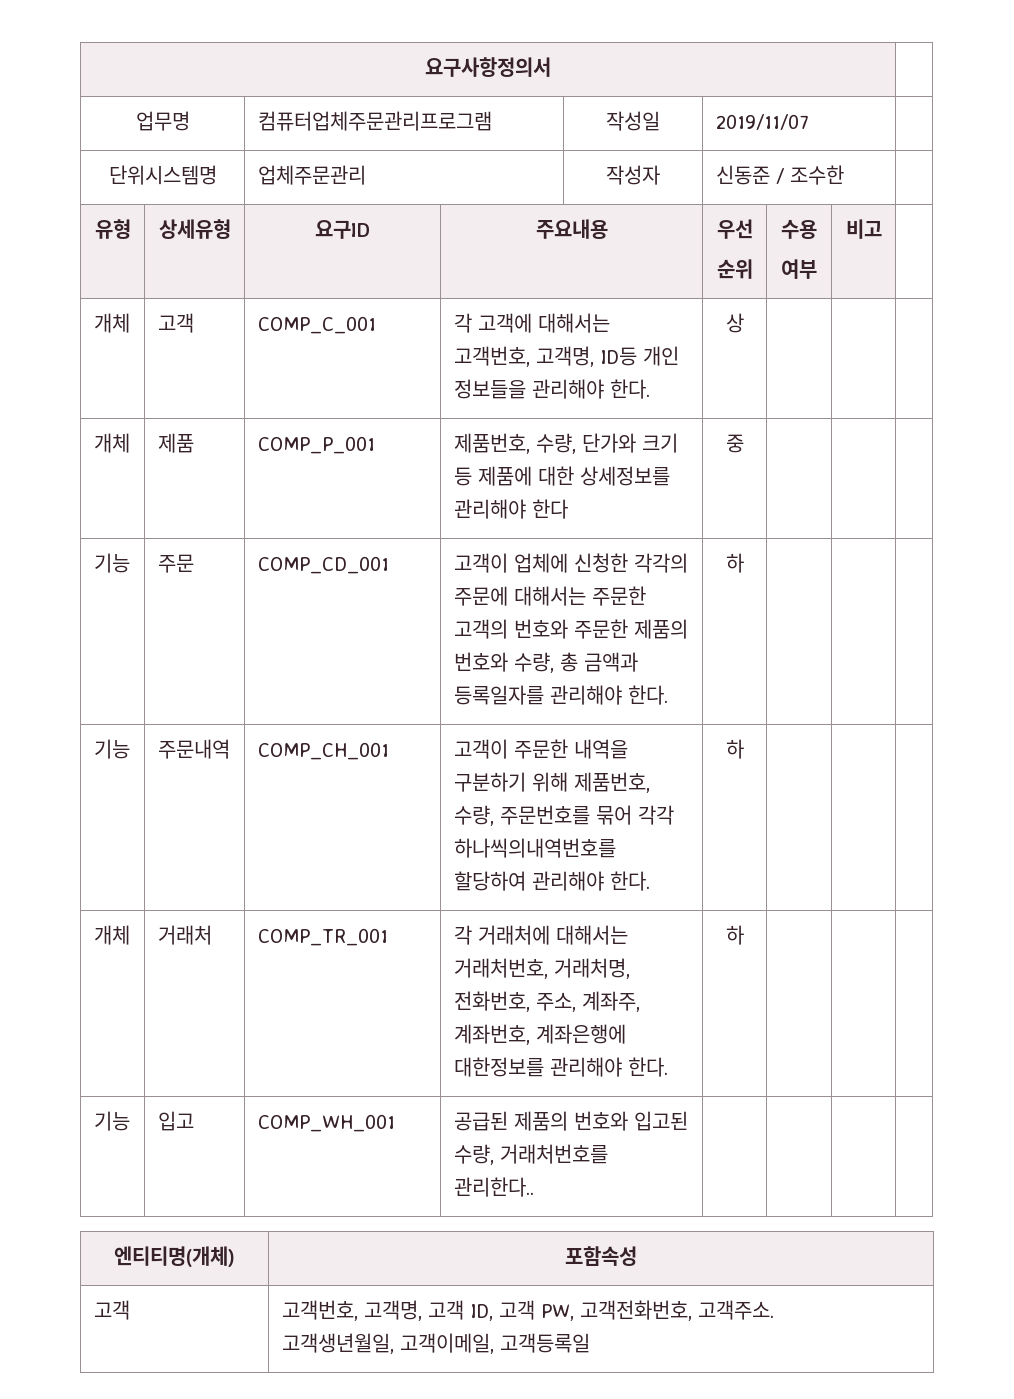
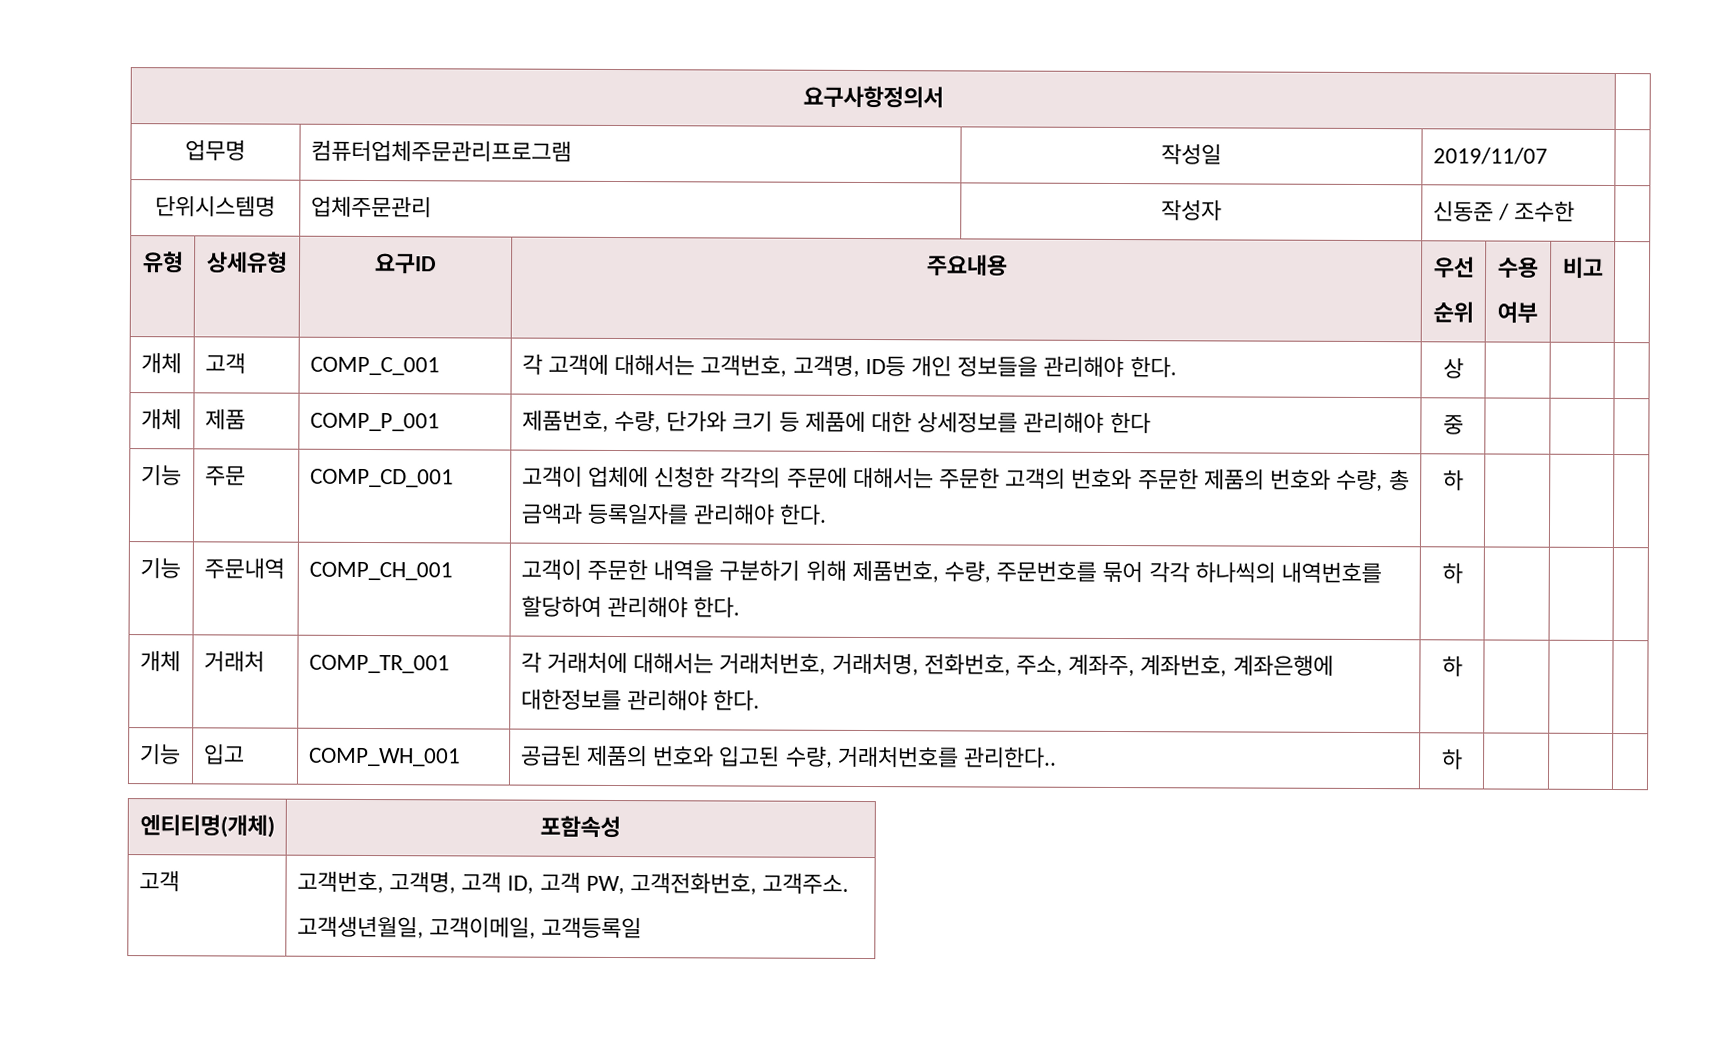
[453,838,616,858] 하나씩의내역번호를 -> [1194,561,1383,584] 하나씩의 내역번호를
(534, 1187) none -> [1441,748,1463,770] 하

